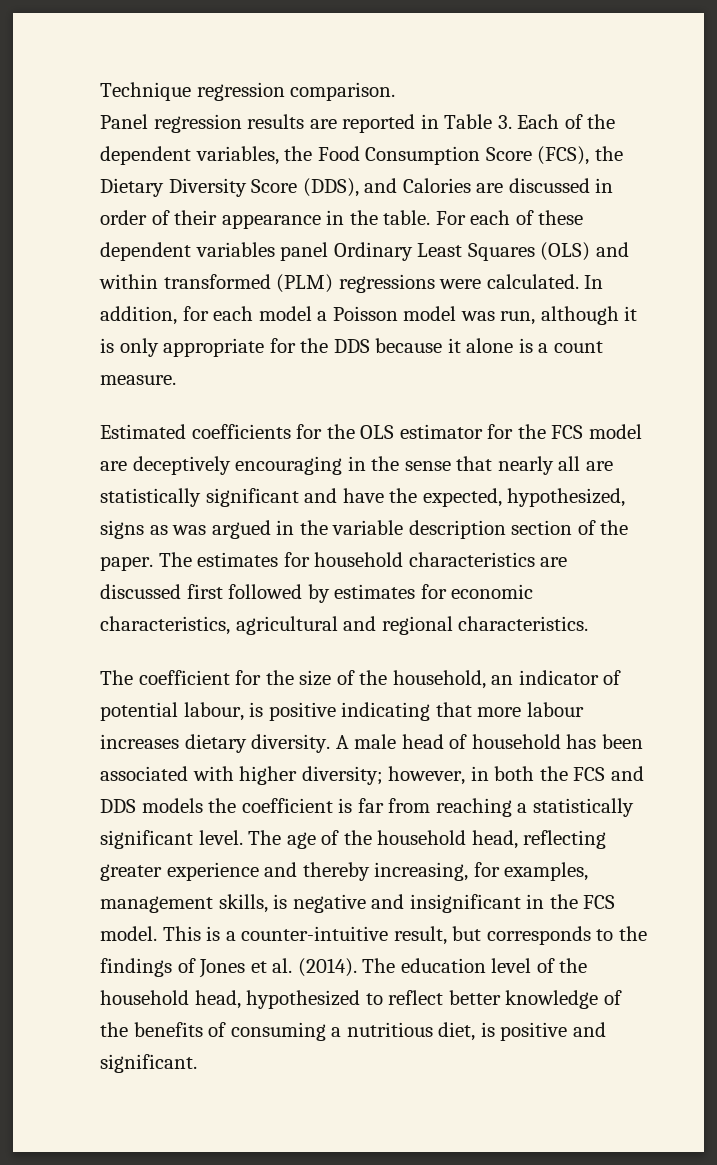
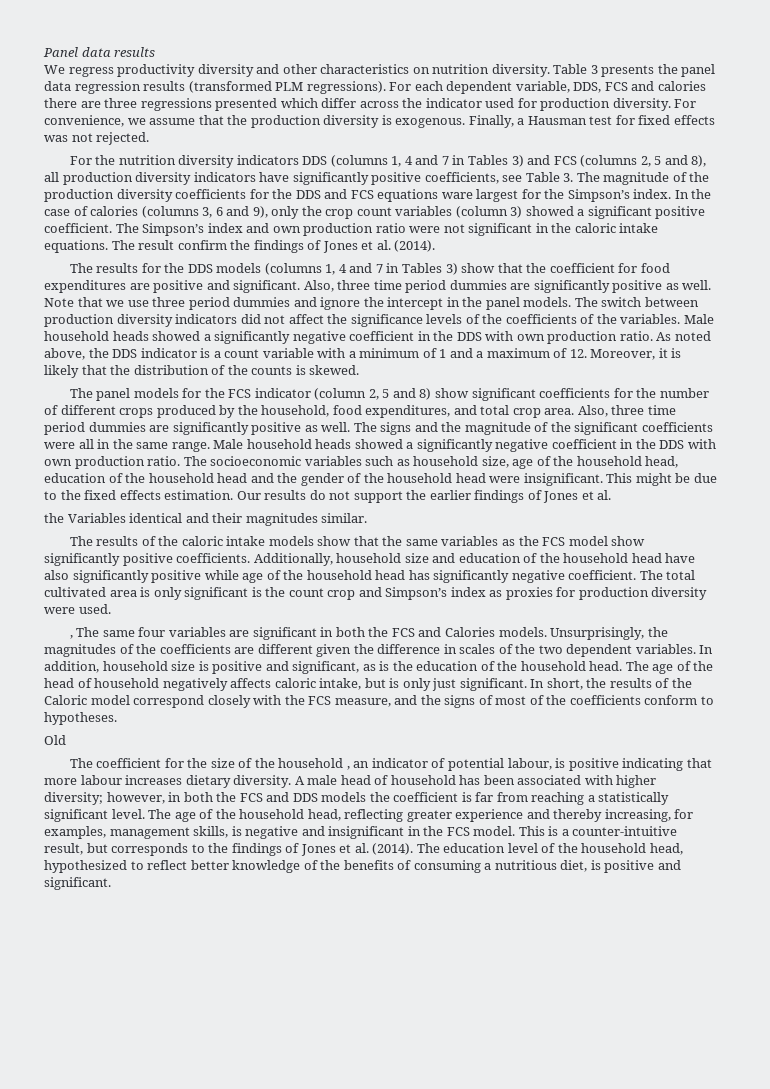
[100,82,396,101] [100,114,616,133] [100,146,623,165] [100,178,614,197] [100,210,584,229] [100,242,629,261] [99,274,604,293] [100,306,638,325] [100,338,603,357] [100,375,176,385] [100,424,642,439] [100,456,613,475] [100,488,626,507] [100,520,629,539] [100,552,568,571] [100,584,534,603] [100,616,589,635] Technique regression comparison. // Panel regression results are reported in Table 3. Each of the dependent variables, the Food Consumption Score (FCS), the Dietary Diversity Score (DDS), and Calories are discussed in order of their appearance in the table. For each of these dependent variables panel Ordinary Least Squares (OLS) and within transformed (PLM) regressions were calculated. In addition, for each model a Poisson model was run, although it is only appropriate for the DDS because it alone is a count measure. // Estimated coefficients for the OLS estimator for the FCS model are deceptively encouraging in the sense that nearly all are statistically significant and have the expected, hypothesized, signs as was argued in the variable description section of the paper. The estimates for household characteristics are discussed first followed by estimates for economic characteristics, agricultural and regional characteristics. -> [43,47,156,57] [44,64,716,77] [44,81,706,94] [44,98,697,111] [44,115,715,128] [44,132,150,145] [69,155,707,168] [44,172,710,185] [44,189,712,202] [44,206,706,219] [44,223,659,236] [44,240,436,253] [69,263,670,275] [44,280,712,293] [44,297,699,310] [44,314,714,327] [44,331,711,344] [44,348,682,360] [44,365,360,378] [69,388,709,401] [44,405,676,418] [44,422,713,435] [44,439,716,452] [44,456,679,469] [44,473,717,486] [44,490,612,503] [44,513,368,526] [69,536,646,546] [44,553,696,566] [44,570,696,583] [44,587,708,600] [44,604,111,614] [69,627,668,640] [44,644,714,657] [44,661,714,674] [44,678,692,691] [44,695,714,708] [44,712,117,725] [44,735,66,745] Panel data results // We regress productivity diversity and other characteristics on nutrition diversity. Table 3 presents the panel data regression results (transformed PLM regressions). For each dependent variable, DDS, FCS and calories there are three regressions presented which differ across the indicator used for production diversity. For convenience, we assume that the production diversity is exogenous. Finally, a Hausman test for fixed effects was not rejected. // For the nutrition diversity indicators DDS (columns 1, 4 and 7 in Tables 3) and FCS (columns 2, 5 and 8), all production diversity indicators have significantly positive coefficients, see Table 3. The magnitude of the production diversity coefficients for the DDS and FCS equations ware largest for the Simpson’s index. In the case of calories (columns 3, 6 and 9), only the crop count variables (column 3) showed a significant positive coefficient. The Simpson’s index and own production ratio were not significant in the caloric intake equations. The result confirm the findings of Jones et al. (2014). // The results for the DDS models (columns 1, 4 and 7 in Tables 3) show that the coefficient for food expenditures are positive and significant. Also, three time period dummies are significantly positive as well. Note that we use three period dummies and ignore the intercept in the panel models. The switch between production diversity indicators did not affect the significance levels of the coefficients of the variables. Male household heads showed a significantly negative coefficient in the DDS with own production ratio. As noted above, the DDS indicator is a count variable with a minimum of 1 and a maximum of 12. Moreover, it is likely that the distribution of the counts is skewed. // The panel models for the FCS indicator (column 2, 5 and 8) show significant coefficients for the number of different crops produced by the household, food expenditures, and total crop area. Also, three time period dummies are significantly positive as well. The signs and the magnitude of the significant coefficients were all in the same range. Male household heads showed a significantly negative coefficient in the DDS with own production ratio. The socioeconomic variables such as household size, age of the household head, education of the household head and the gender of the household head were insignificant. This might be due to the fixed effects estimation. Our results do not support the earlier findings of Jones et al. // the Variables identical and their magnitudes similar. // The results of the caloric intake models show that the same variables as the FCS model show significantly positive coefficients. Additionally, household size and education of the household head have also significantly positive while age of the household head has significantly negative coefficient. The total cultivated area is only significant is the count crop and Simpson’s index as proxies for production diversity were used. // , The same four variables are significant in both the FCS and Calories models. Unsurprisingly, the magnitudes of the coefficients are different given the difference in scales of the two dependent variables. In addition, household size is positive and significant, as is the education of the household head. The age of the head of household negatively affects caloric intake, but is only just significant. In short, the results of the Caloric model correspond closely with the FCS measure, and the signs of most of the coefficients conform to hypotheses. // Old
[392,670,486,689] household, -> [278,758,350,770] household ,

